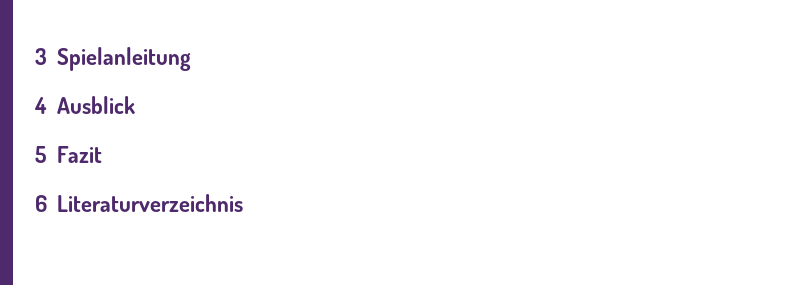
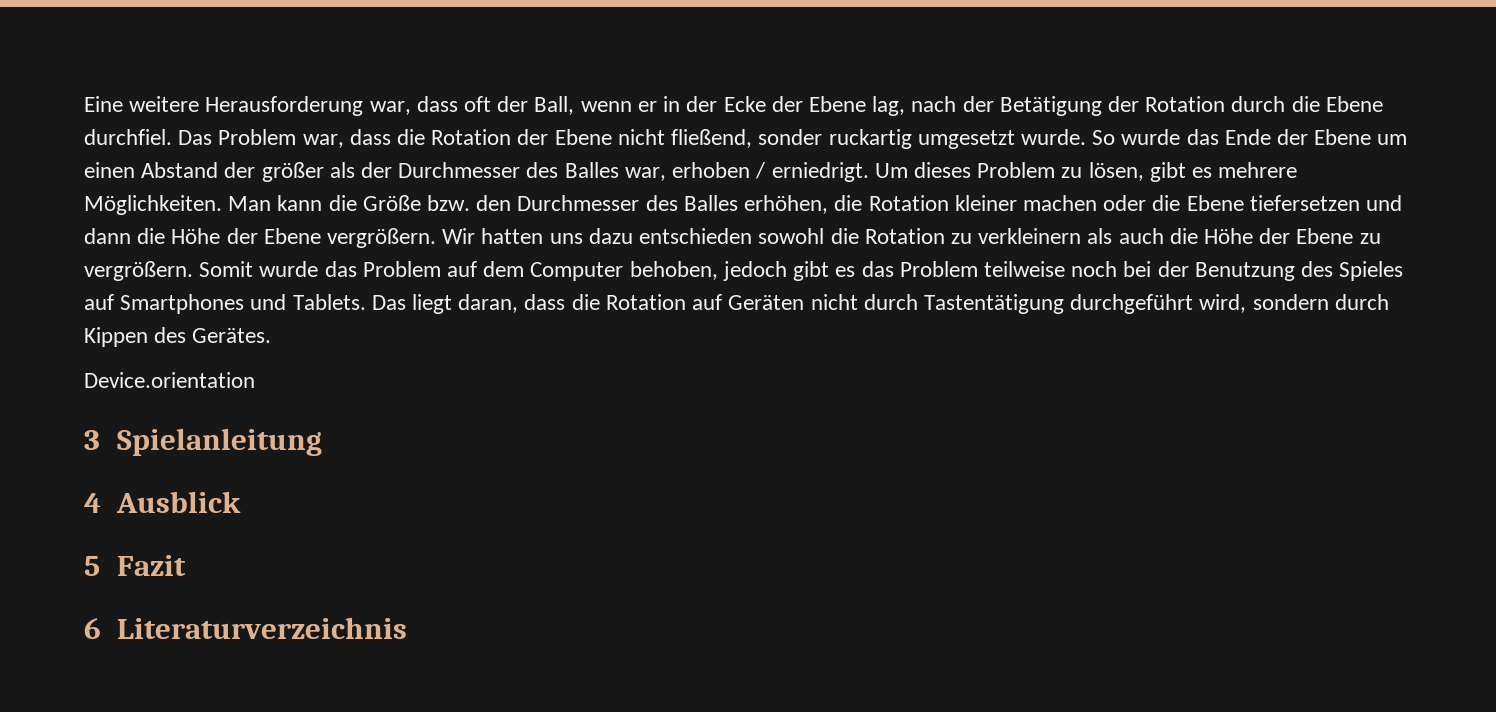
(35, 56) none -> [84,96,1383,116] [84,129,1408,149] [84,162,1298,182] [84,195,1402,215] [84,228,1381,248] [84,261,1404,281] [84,294,1389,314] [84,327,272,347] [84,372,255,388] Eine weitere Herausforderung war, dass oft der Ball, wenn er in der Ecke der Ebene lag, nach der Betätigung der Rotation durch die Ebene durchfiel. Das Problem war, dass die Rotation der Ebene nicht fließend, sonder ruckartig umgesetzt wurde. So wurde das Ende der Ebene um einen Abstand der größer als der Durchmesser des Balles war, erhoben / erniedrigt. Um dieses Problem zu lösen, gibt es mehrere Möglichkeiten. Man kann die Größe bzw. den Durchmesser des Balles erhöhen, die Rotation kleiner machen oder die Ebene tiefersetzen und dann die Höhe der Ebene vergrößern. Wir hatten uns dazu entschieden sowohl die Rotation zu verkleinern als auch die Höhe der Ebene zu vergrößern. Somit wurde das Problem auf dem Computer behoben, jedoch gibt es das Problem teilweise noch bei der Benutzung des Spieles auf Smartphones und Tablets. Das liegt daran, dass die Rotation auf Geräten nicht durch Tastentätigung durchgeführt wird, sondern durch Kippen des Gerätes. // Device.orientation //

